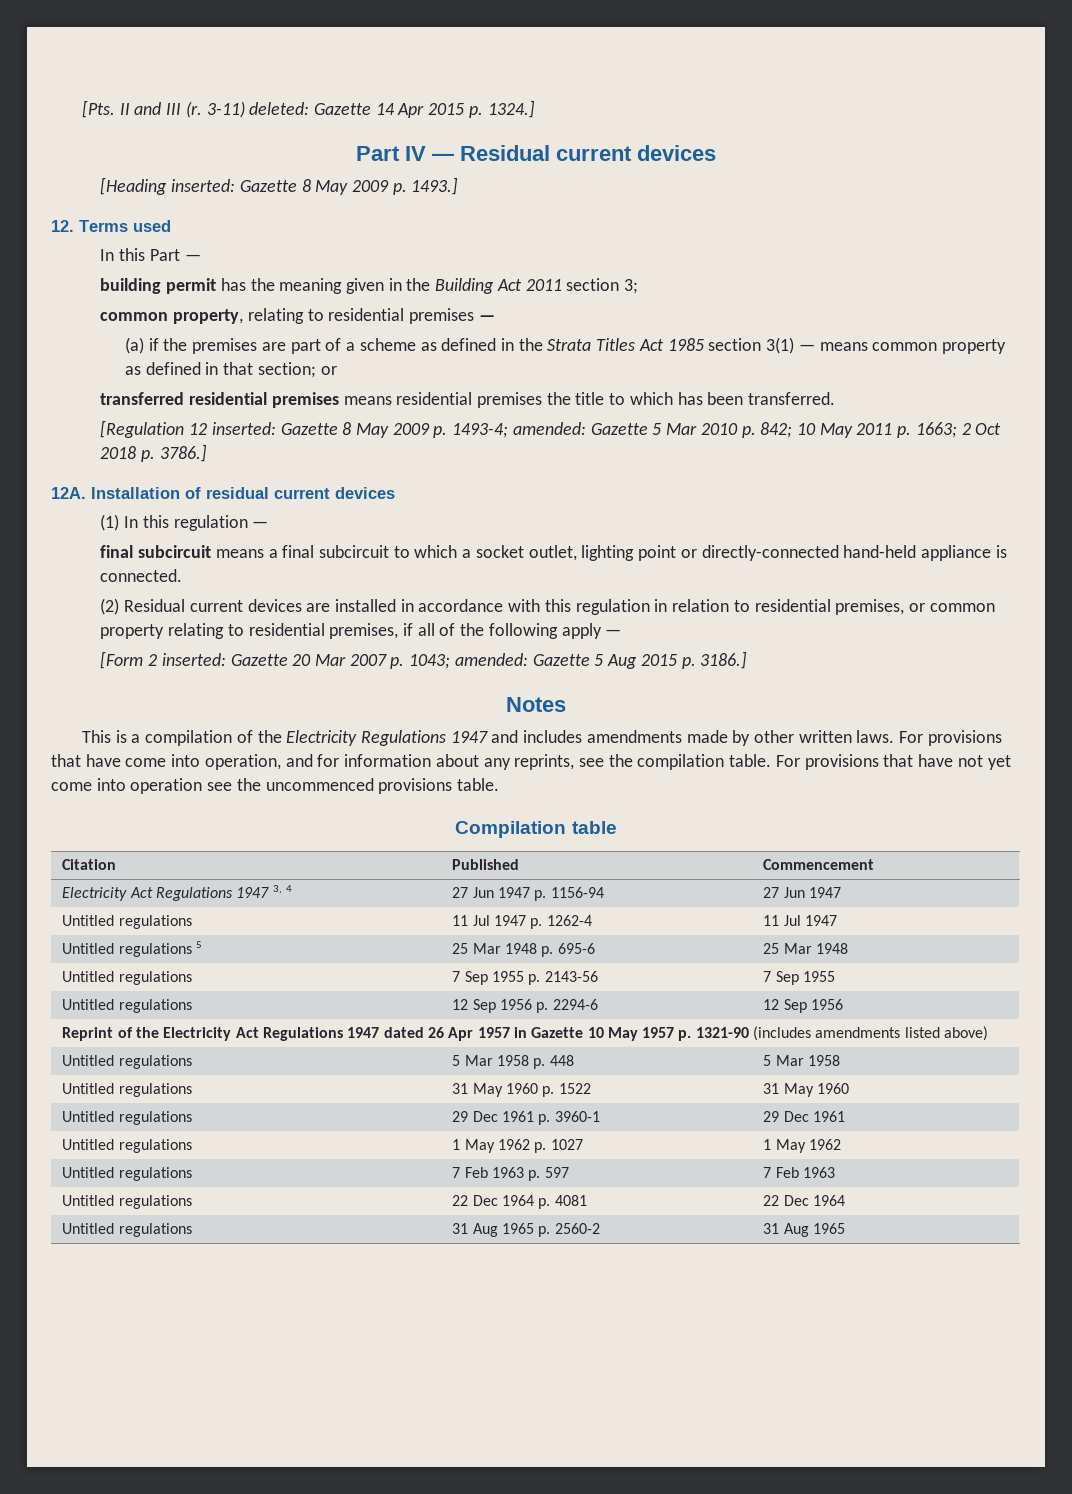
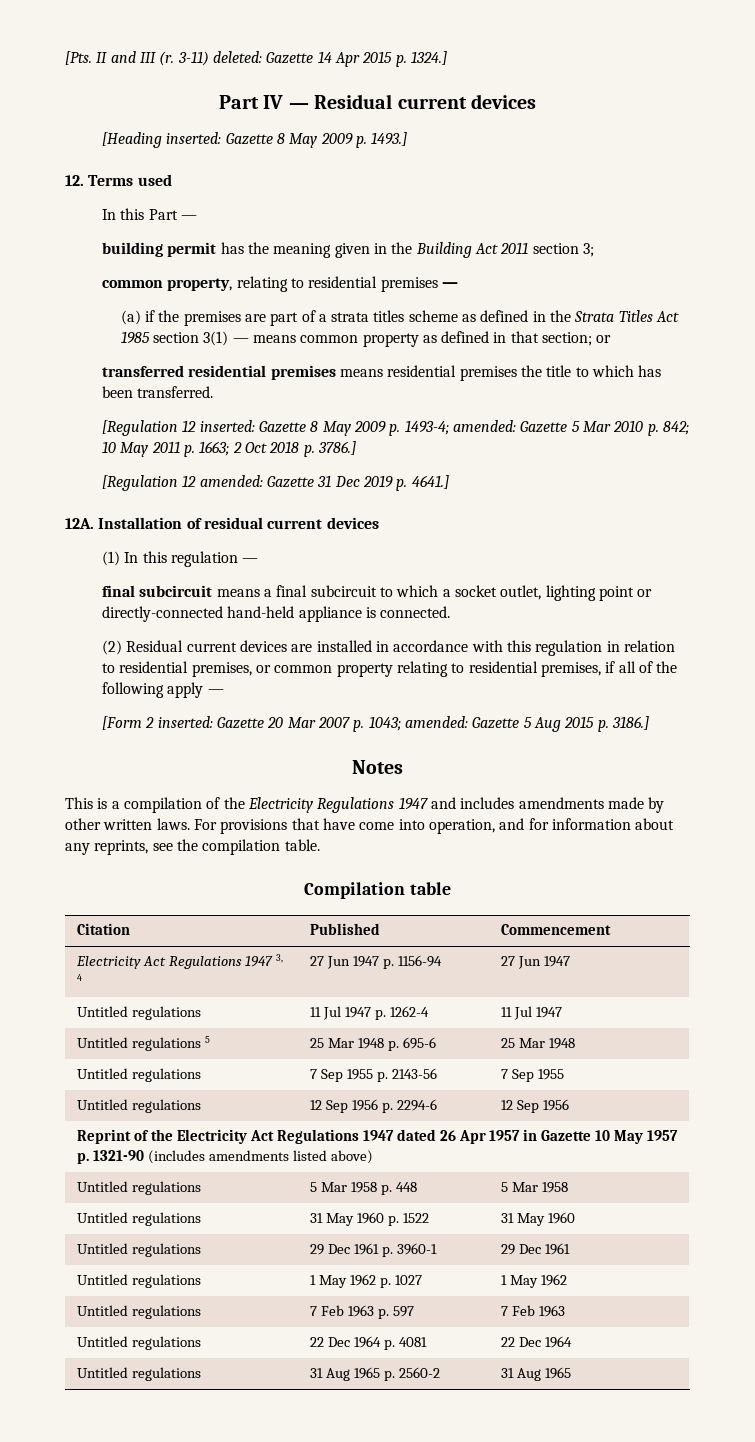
(356, 346) none -> [331,310,405,322] strata titles
(207, 453) none -> [102,475,449,491] // [Regulation 12 amended: Gazette 31 Dec 2019 p. 4641.]
[775,754,1011,770] [51,778,500,794] For provisions that have not yet come into operation see the uncommenced provisions table. -> (320, 845) none

